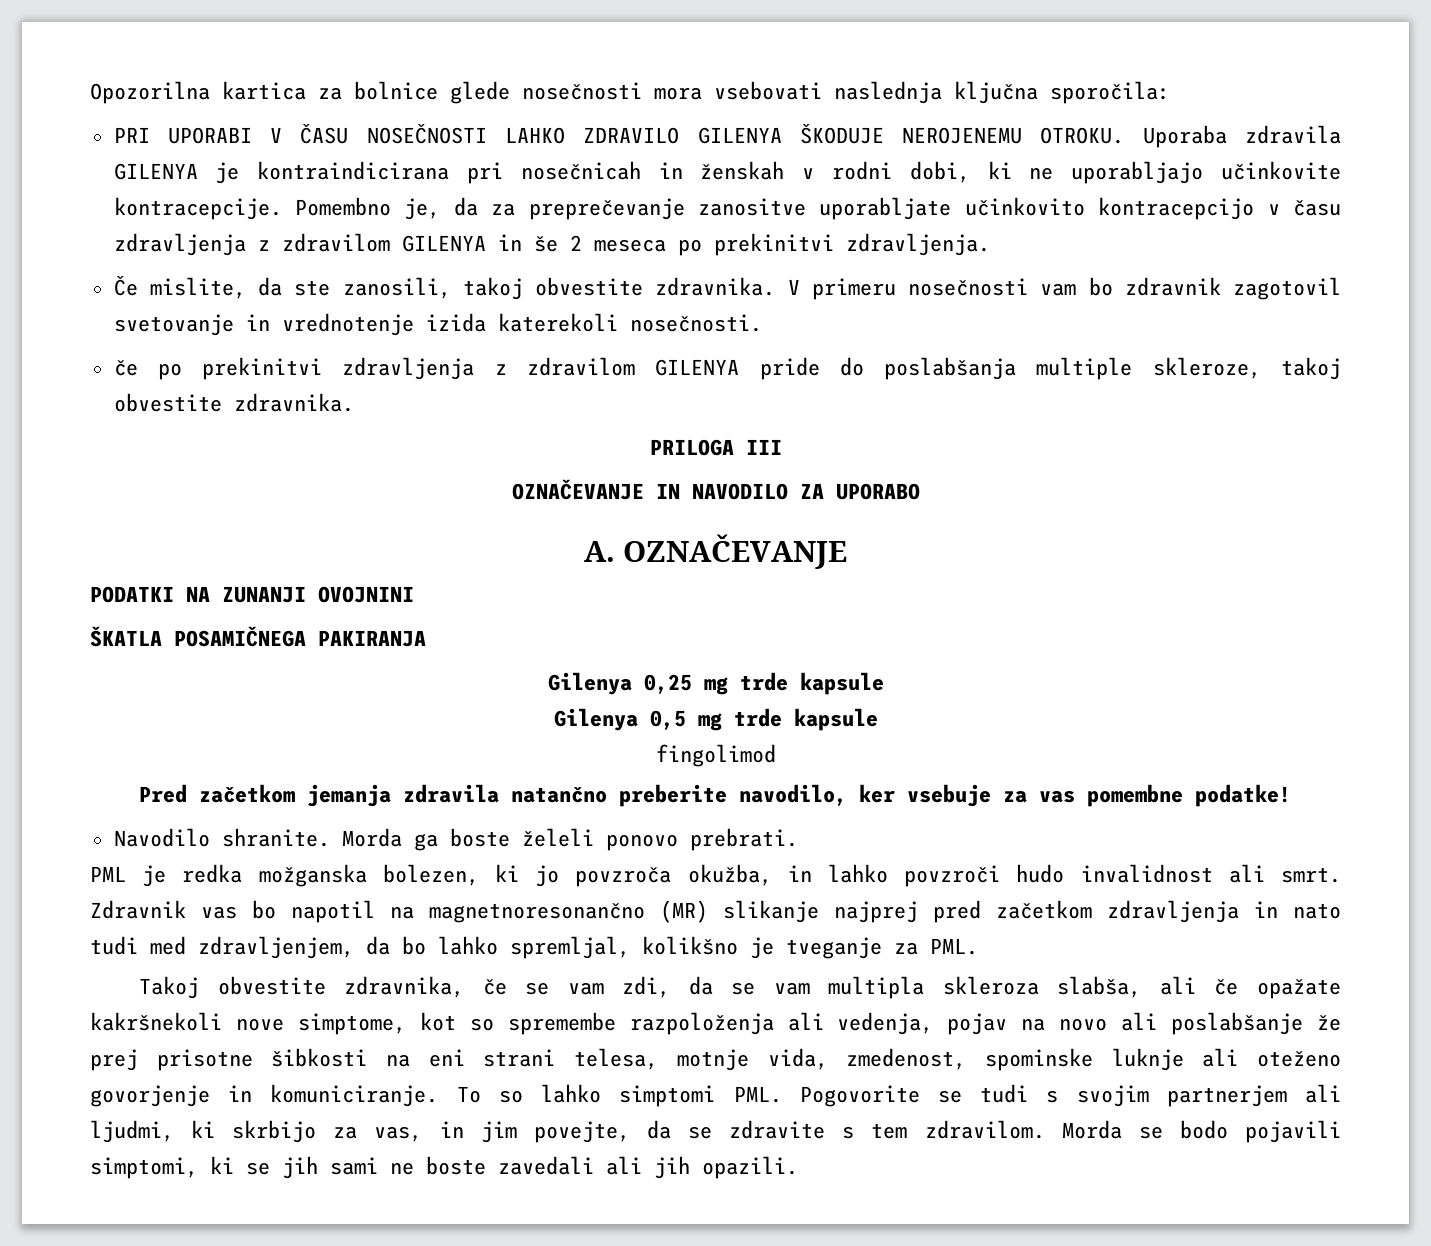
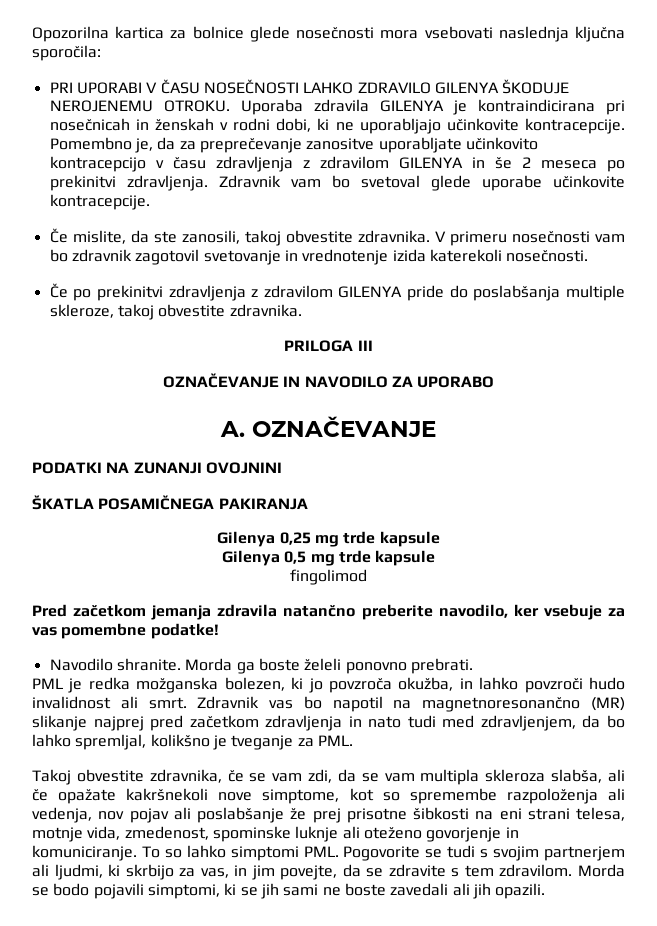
(990, 244) none -> [218,175,625,191] [49,194,150,210] Zdravnik vam bo svetoval glede uporabe učinkovite kontracepcije.
[113,360,138,376] če -> [49,283,68,298] Če
[605,834,678,851] ponovo -> [345,662,407,674] ponovno
[947,1013,1108,1035] pojav na novo -> [98,808,169,823] nov pojav

